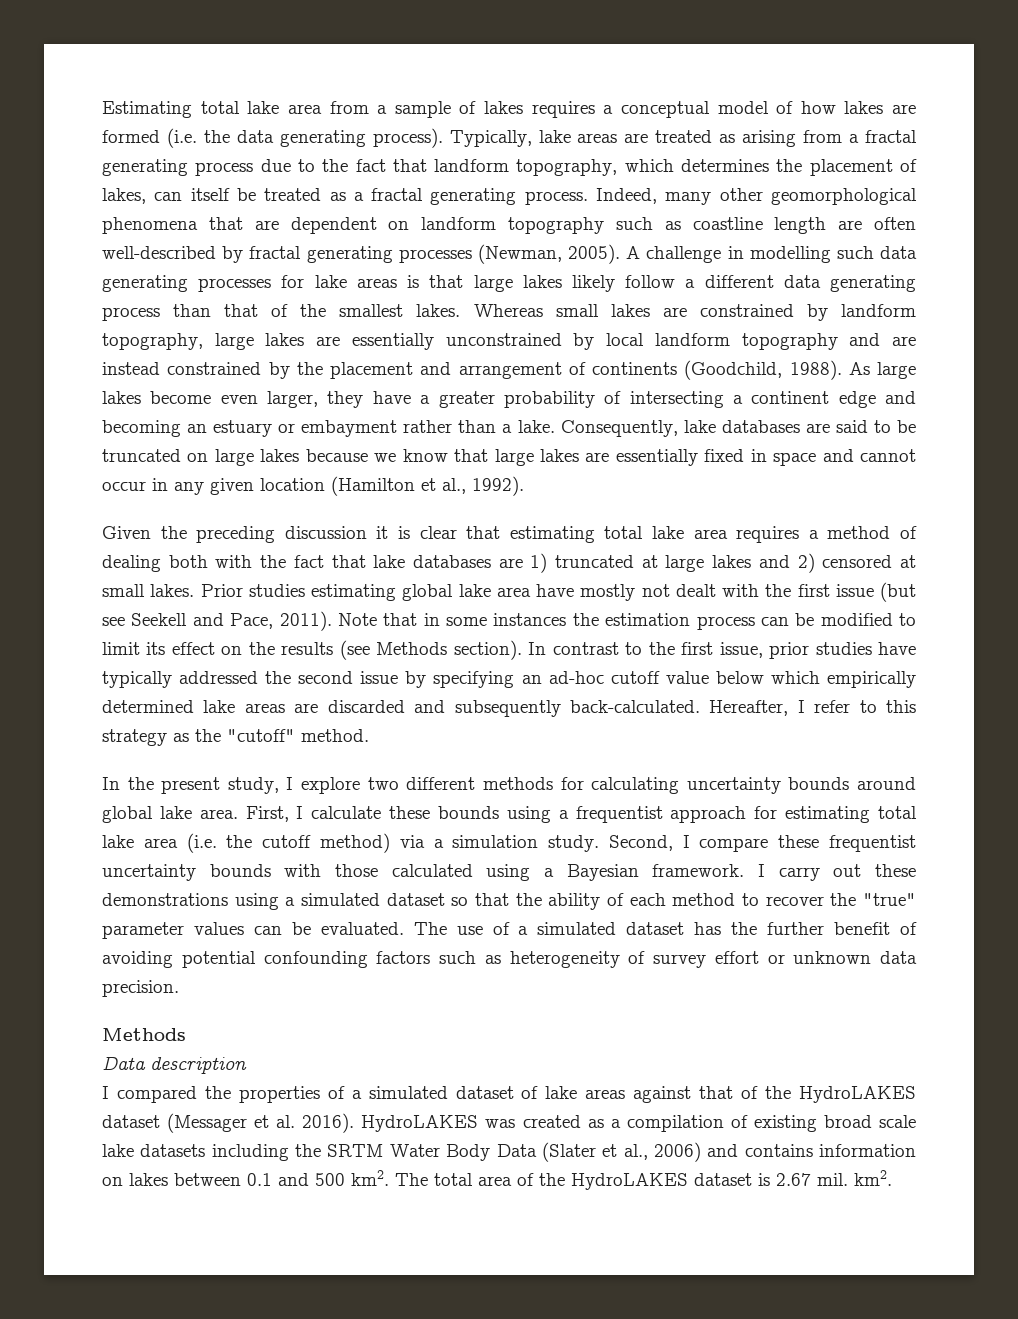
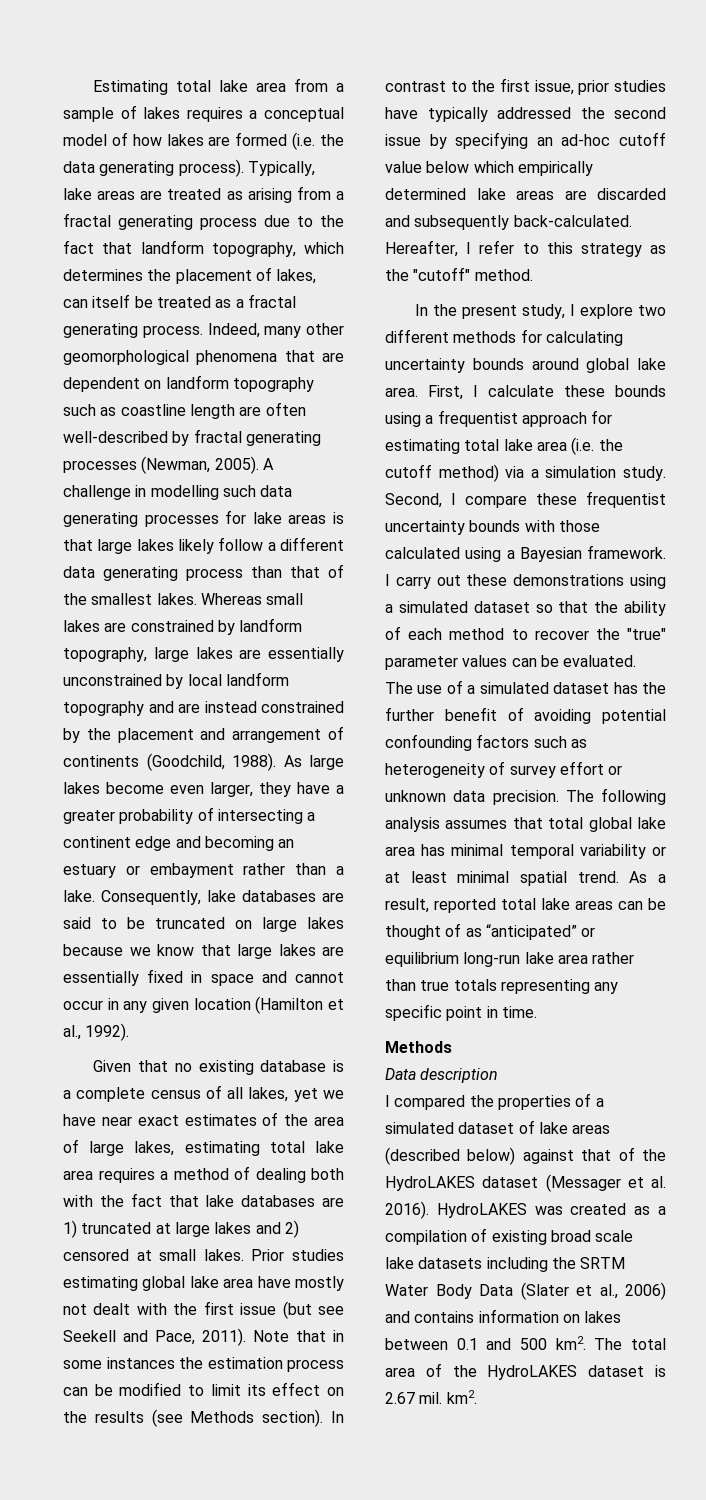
[160,526,501,543] the preceding discussion it is clear that -> [138,1060,344,1075] [63,1085,344,1102] [63,1112,344,1126] [63,1139,175,1156] that no existing database is a complete census of all lakes, yet we have near exact estimates of the area of large lakes,
(179, 988) none -> [565,788,666,805] [385,817,666,832] [385,844,666,859] [385,871,666,886] [385,898,666,913] [385,923,596,940] [385,952,635,967] [385,979,619,994] [385,1004,537,1021] The following analysis assumes that total global lake area has minimal temporal variability or at least minimal spatial trend. As a result, reported total lake areas can be thought of as “anticipated” or equilibrium long-run lake area rather than true totals representing any specific point in time.
(626, 1094) none -> [385,1147,516,1165] (described below)

